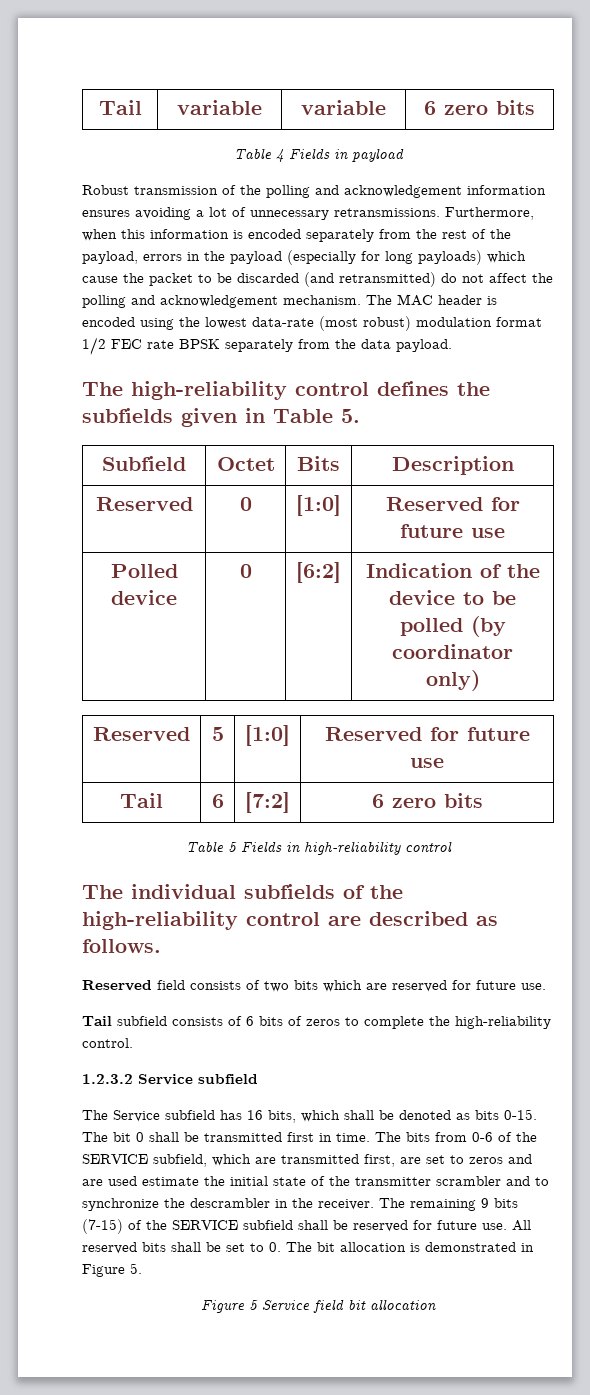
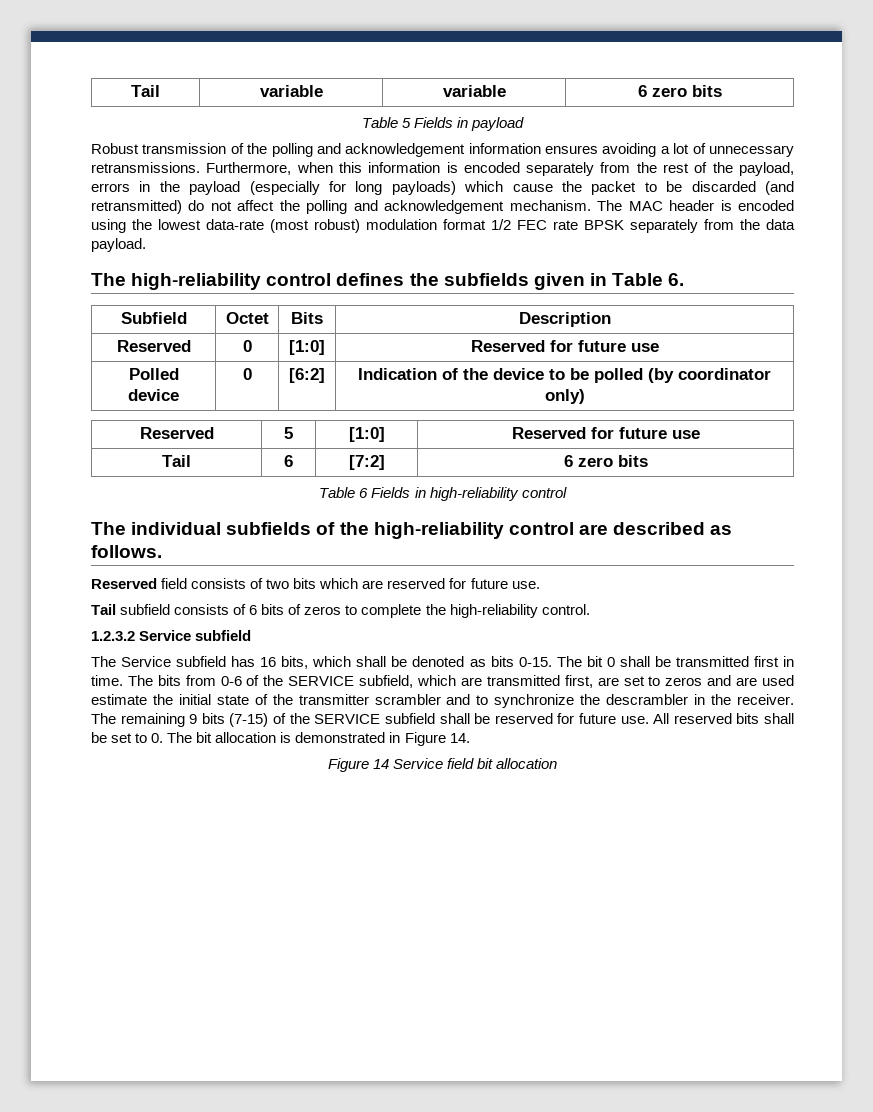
[275,149,284,162] 4 -> [401,118,411,128] 5
[341,409,360,423] 5. -> [668,273,685,286] 6.
[227,842,237,852] 5 -> [359,488,369,498] 6
[130,1263,142,1274] [201,1299,258,1313] 5. // Figure 5 -> [449,733,470,743] [327,758,389,772] 14. // Figure 14

